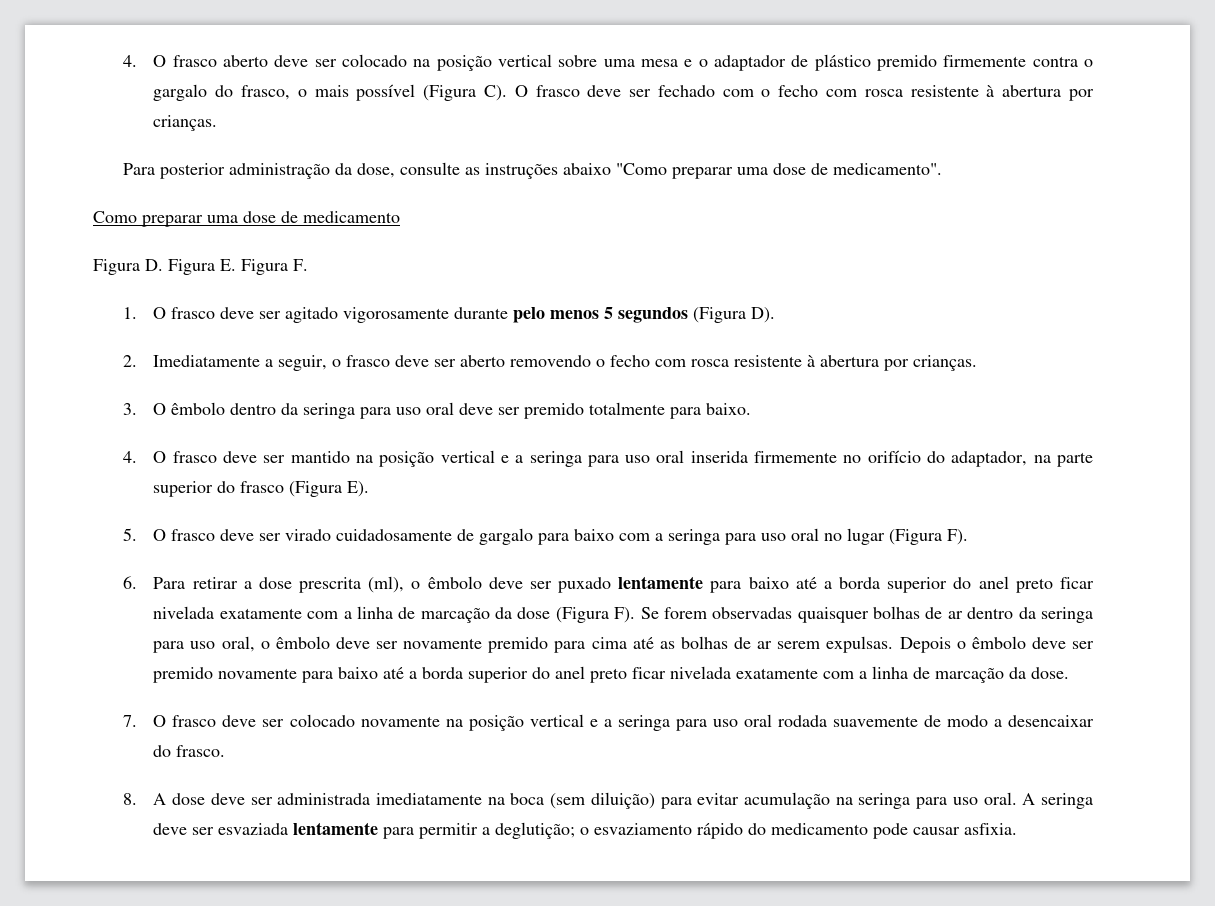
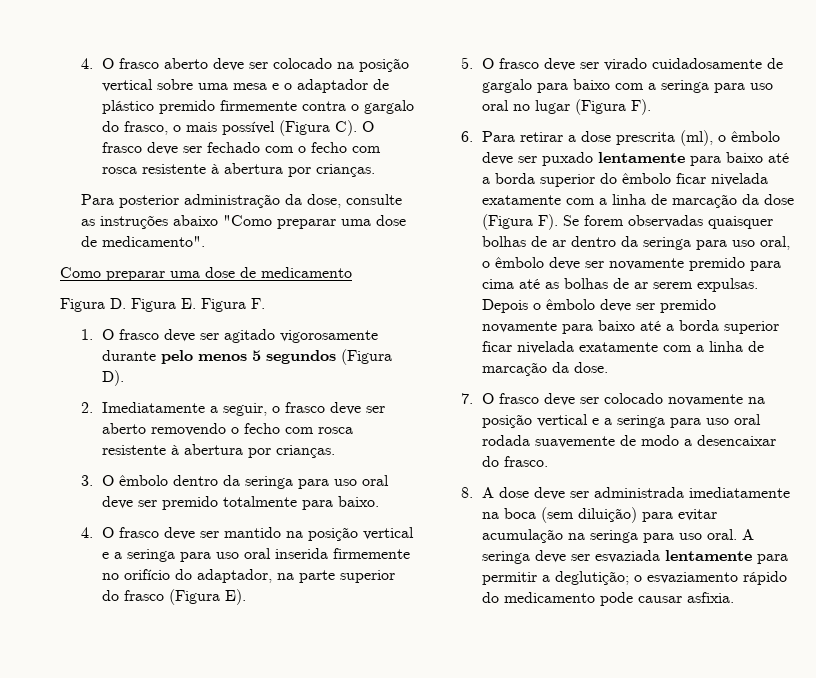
[978,576,1053,593] anel preto -> [621,173,671,184] êmbolo
[532,666,628,683] do anel preto -> (779, 327) none

